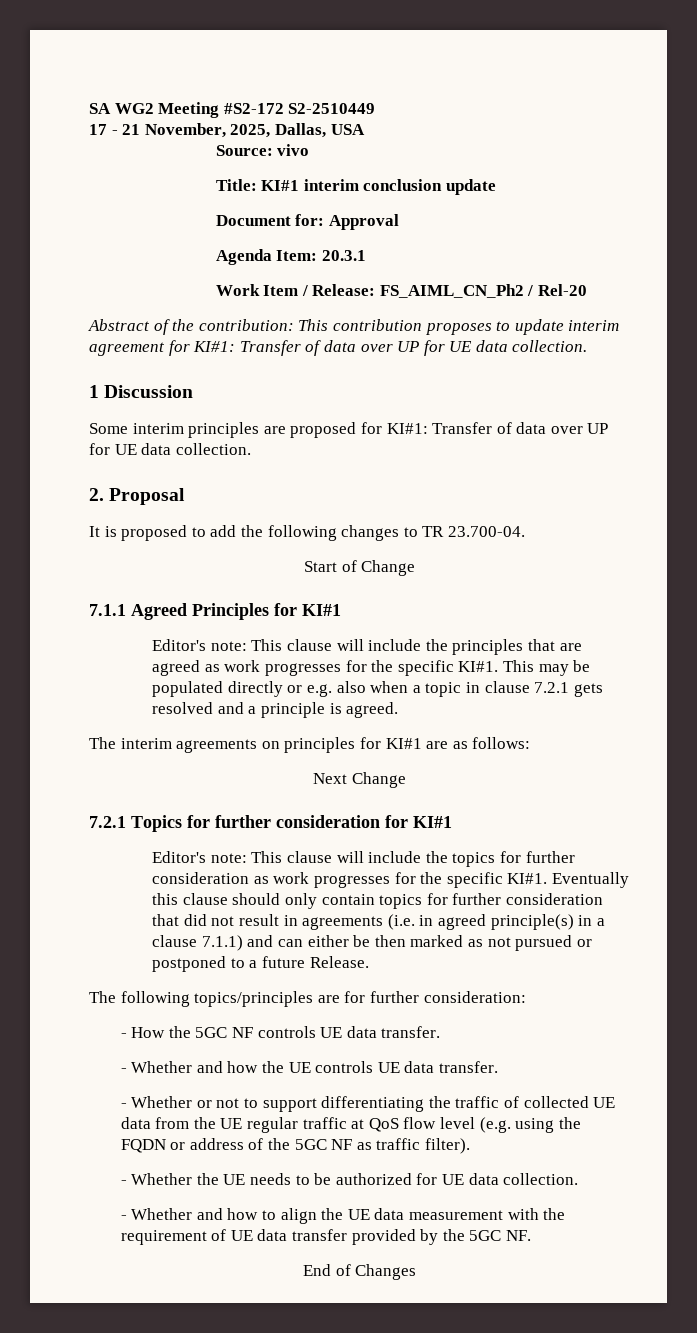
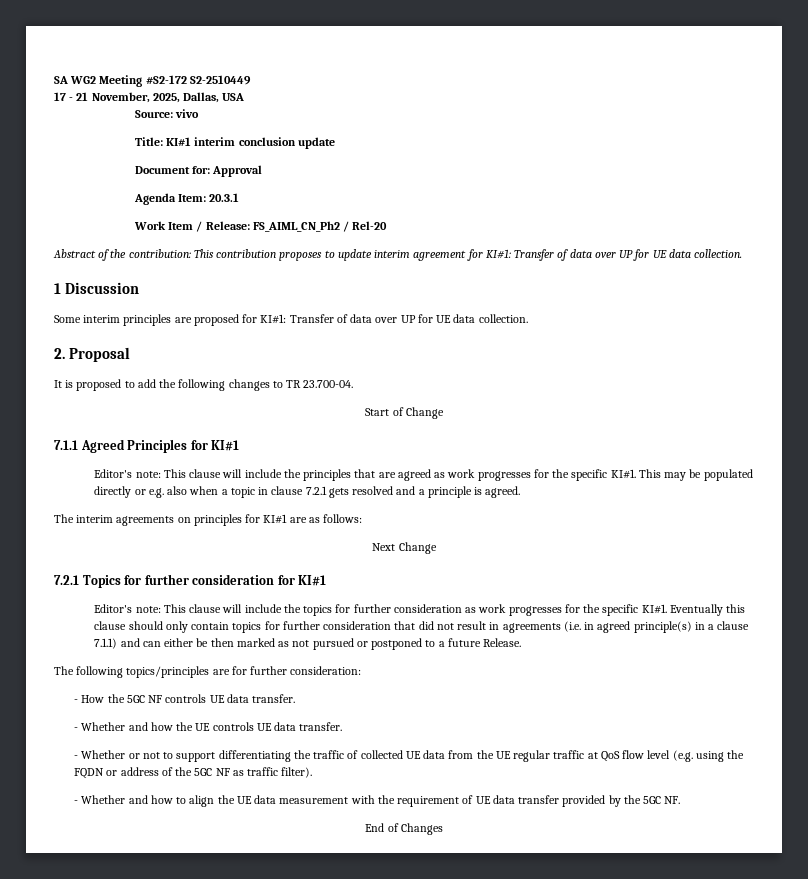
[120,1173,579,1185] // - Whether the UE needs to be authorized for UE data collection. -> (313, 772) none

